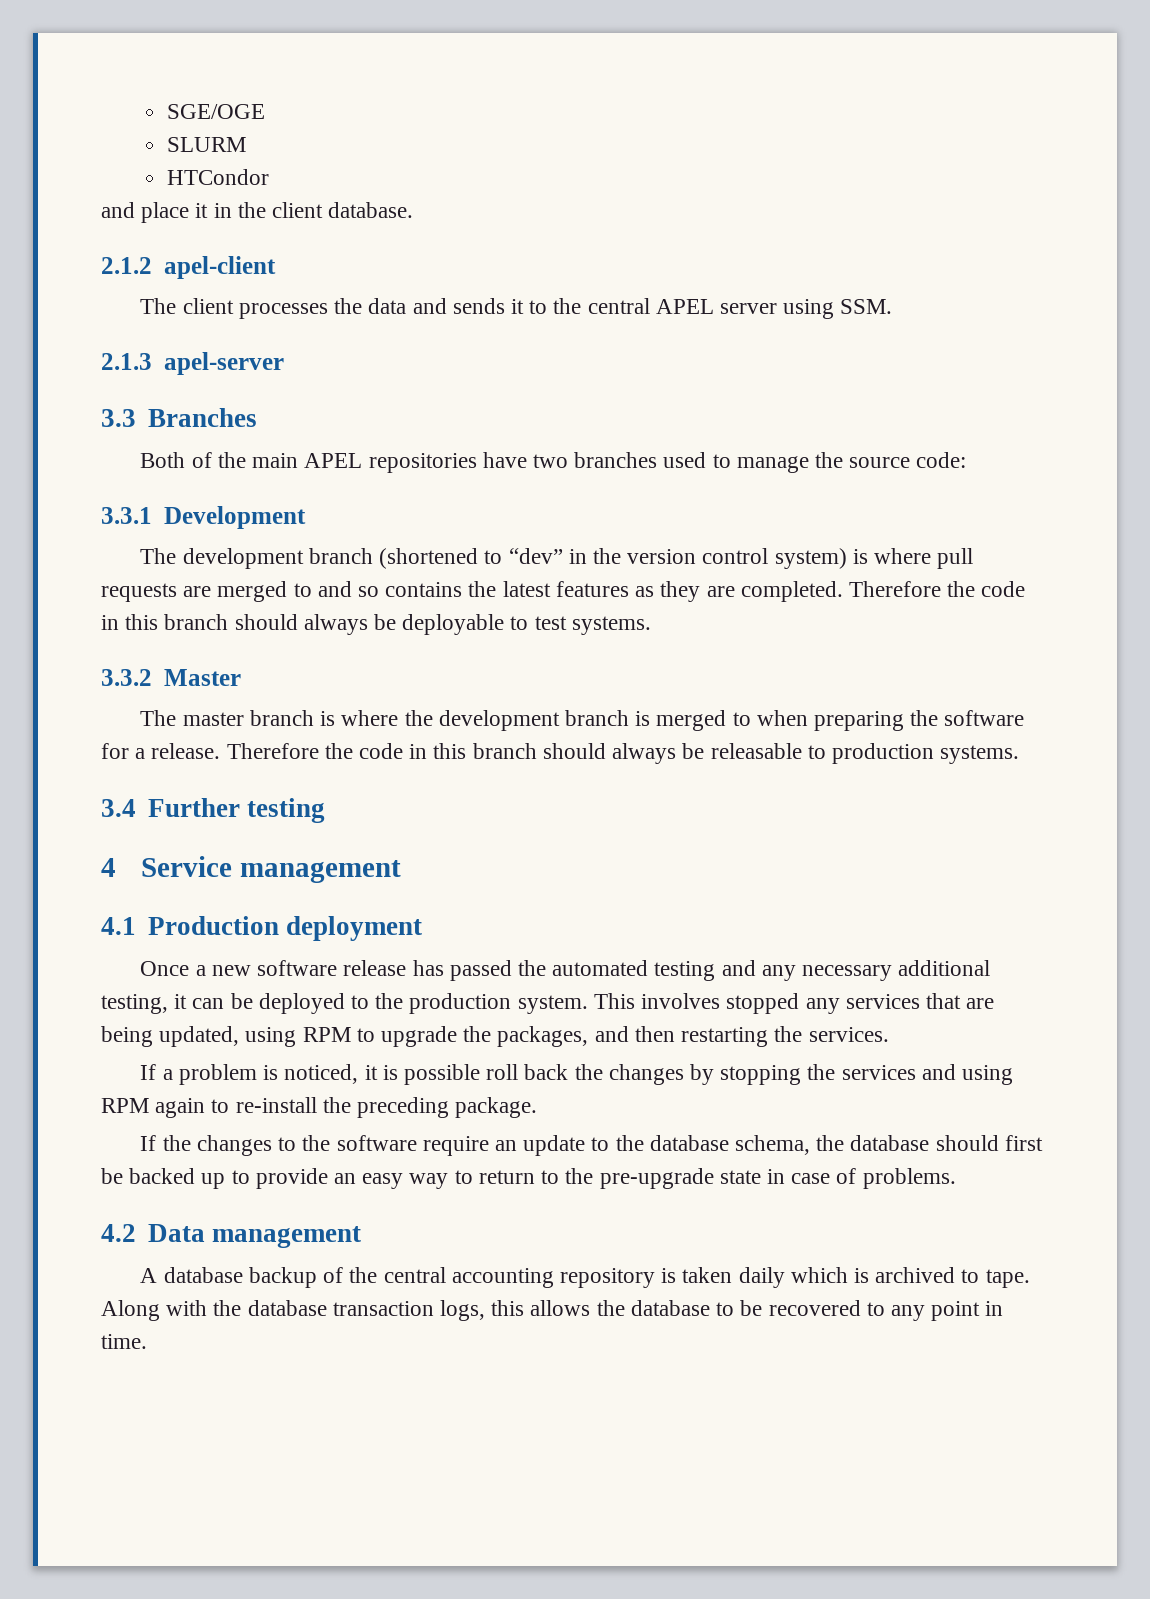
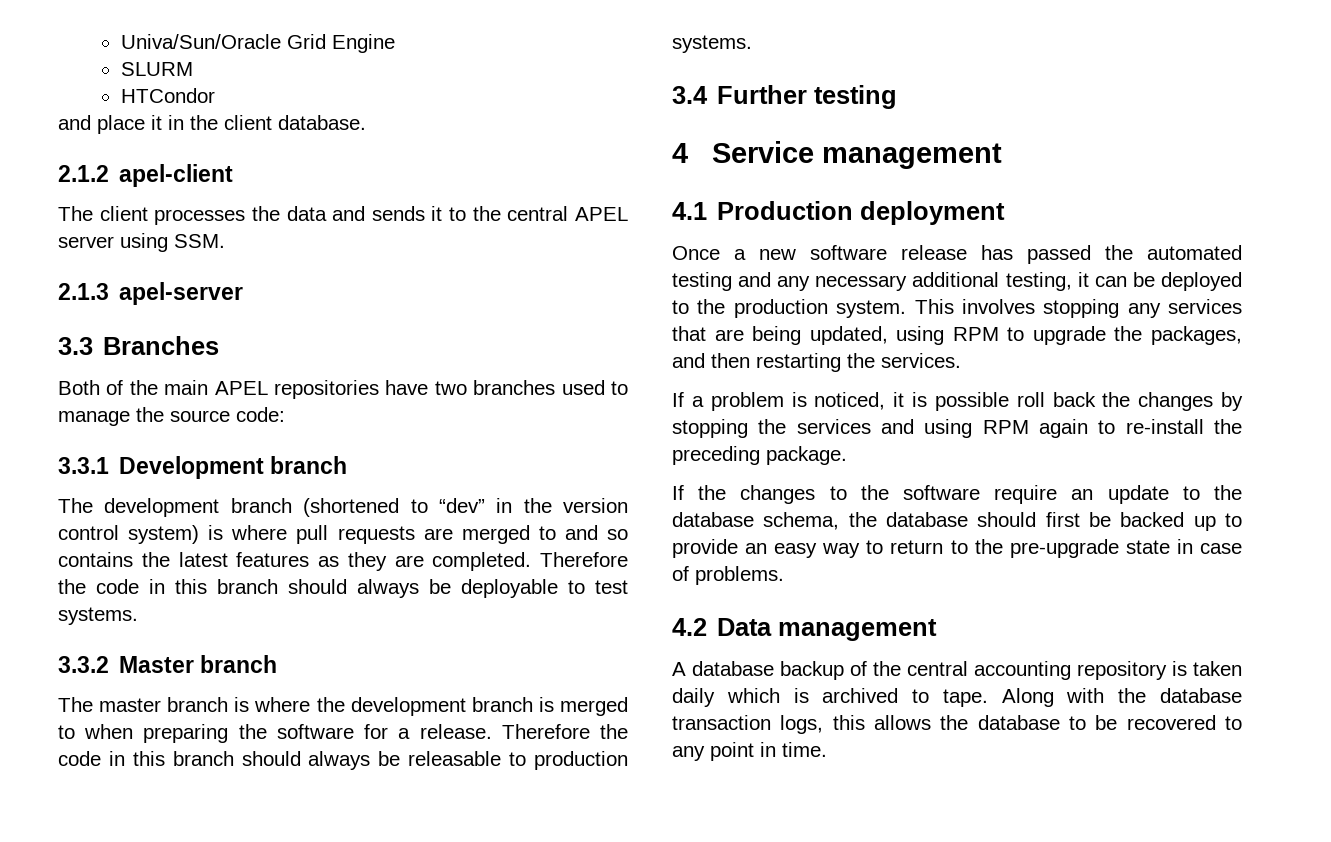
[166,104,265,119] SGE/OGE -> [120,34,395,53] Univa/Sun/Oracle Grid Engine
(306, 517) none -> [270,456,348,474] branch
(241, 677) none -> [200,655,278,673] branch
[726,993,800,1014] stopped -> [1043,299,1120,318] stopping

